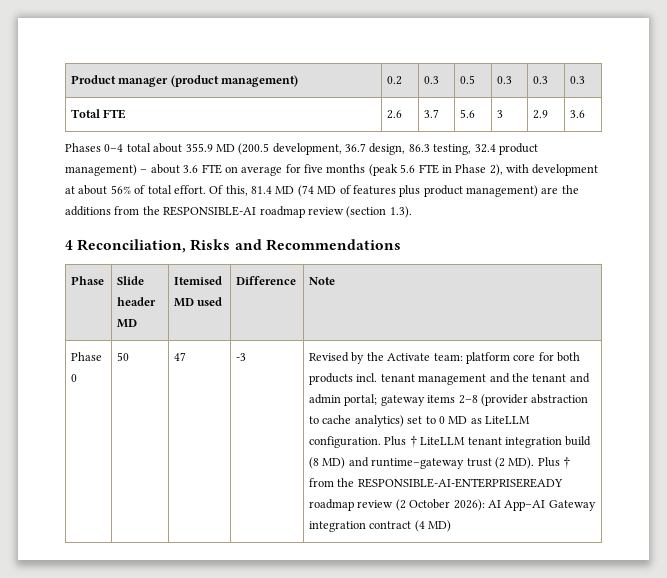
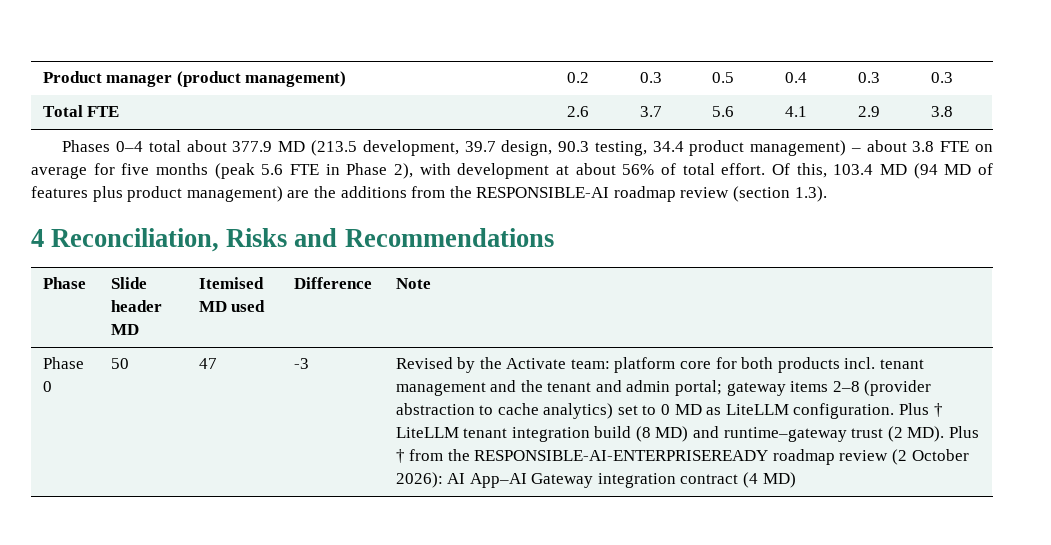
[497,76,513,84] 0.3 -> [784,72,807,83] 0.4
[497,110,504,118] 3 -> [784,106,807,117] 4.1
[570,110,586,118] 3.6 -> [930,106,953,117] 3.8
[185,143,496,155] 355.9 MD (200.5 development, 36.7 design, 86.3 testing, 32.4 -> [232,140,684,156] 377.9 MD (213.5 development, 39.7 design, 90.3 testing, 34.4
[183,165,199,173] 3.6 -> [912,141,935,152] 3.8
[251,185,314,197] 81.4 MD (74 -> [833,163,938,179] 103.4 MD (94

